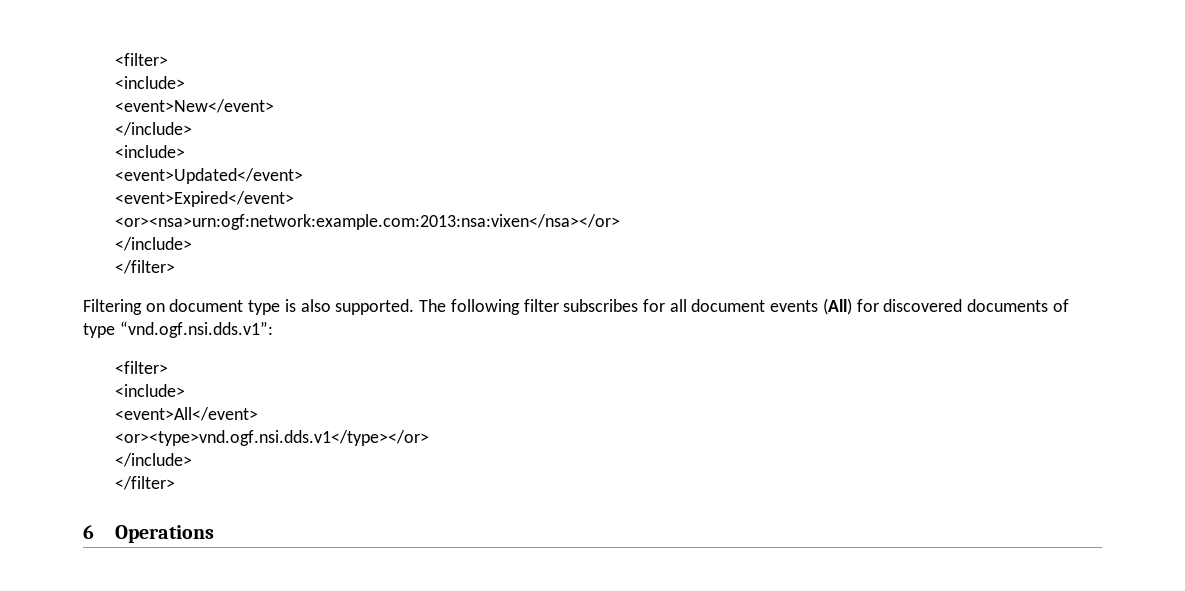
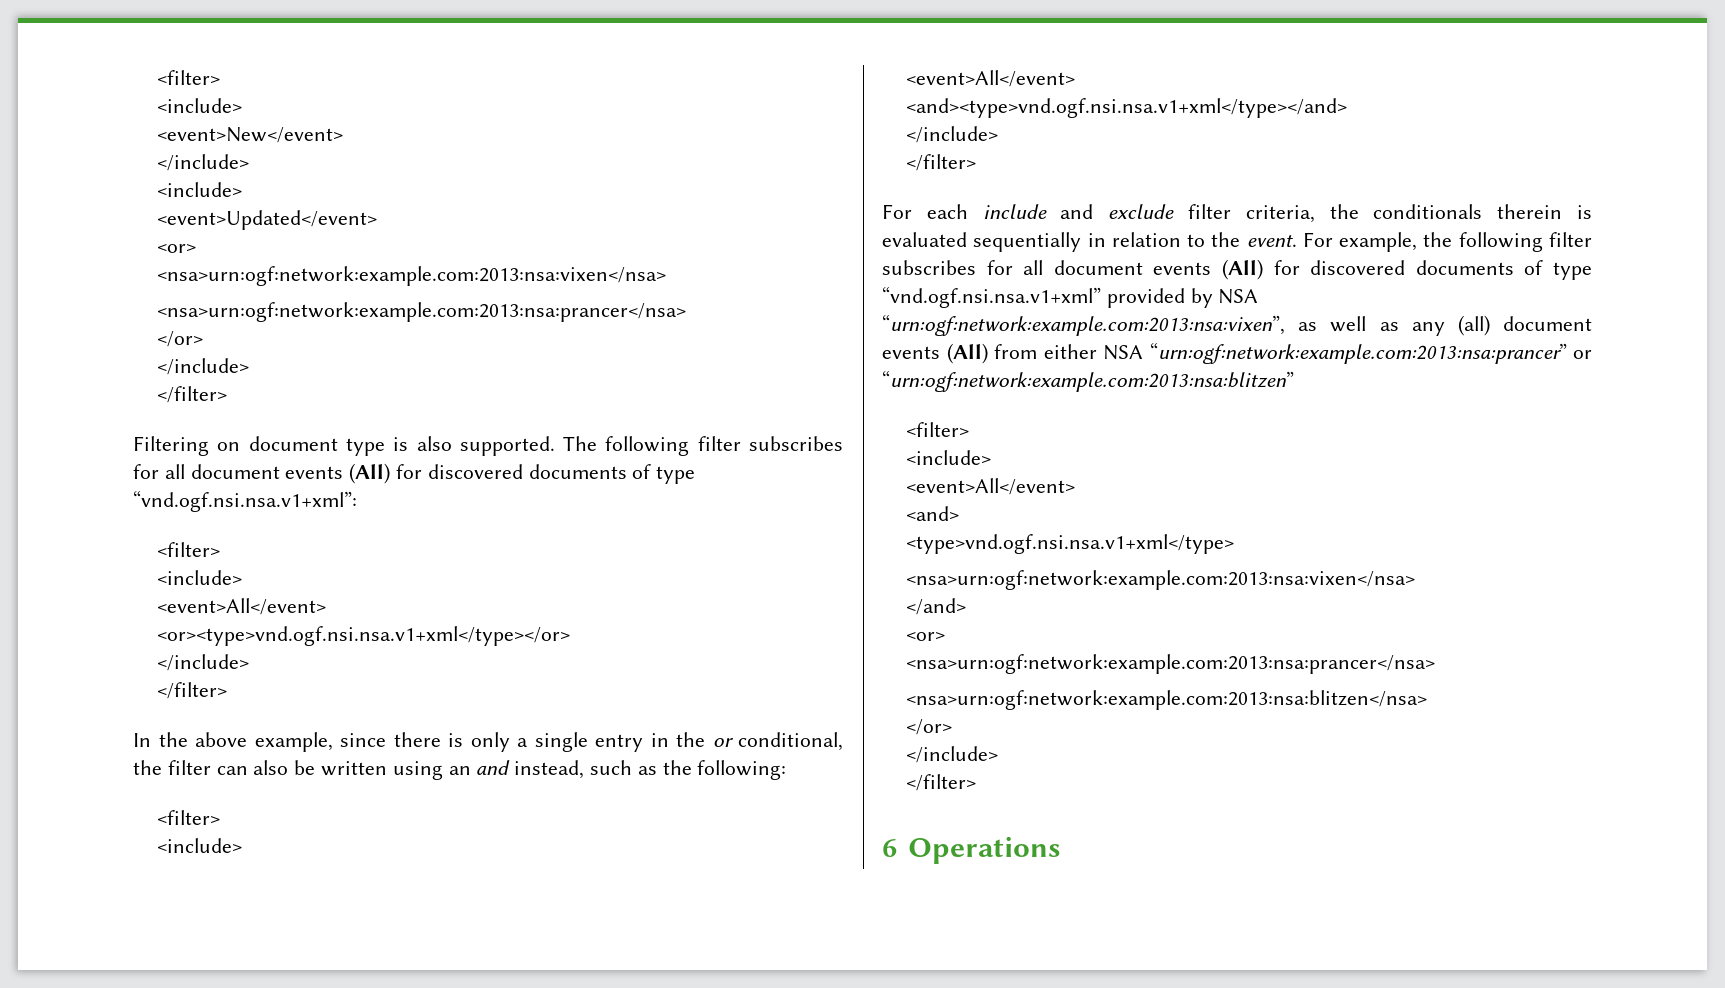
[114,191,294,207] [114,214,620,230] <event>Expired</event> // <or><nsa>urn:ogf:network:example.com:2013:nsa:vixen</nsa></or> -> [157,244,197,253] [157,266,667,286] [157,302,687,322] [157,331,204,347] <or> // <nsa>urn:ogf:network:example.com:2013:nsa:vixen</nsa> // <nsa>urn:ogf:network:example.com:2013:nsa:prancer</nsa> // </or>
[119,321,273,338] [114,361,168,374] [114,384,185,397] [114,407,258,421] [114,430,429,446] “vnd.ogf.nsi.dds.v1”: // <filter> // <include> // <event>All</event> // <or><type>vnd.ogf.nsi.dds.v1</type></or> -> [133,490,357,512] [157,542,221,557] [157,570,243,585] [157,598,327,615] [157,626,571,646] [157,654,250,671] [157,682,228,699] [133,732,843,752] [133,760,787,780] [157,810,221,825] [157,838,243,853] [906,70,1076,87] [906,98,1348,118] [906,126,999,143] [906,154,977,171] [882,204,1592,223] [882,232,1592,252] [882,259,1592,280] [882,286,1259,308] [882,314,1592,336] [882,342,1592,364] [882,370,1294,392] [906,422,970,437] [906,450,992,465] [906,478,1076,495] [906,506,960,521] [906,534,1235,554] [906,570,1416,590] [906,598,967,615] [906,632,946,641] [906,654,1436,674] [906,690,1428,710] [906,719,953,735] “vnd.ogf.nsi.nsa.v1+xml”: // <filter> // <include> // <event>All</event> // <or><type>vnd.ogf.nsi.nsa.v1+xml</type></or> // </include> // </filter> // In the above example, since there is only a single entry in the or conditional, the filter can also be written using an and instead, such as the following: // <filter> // <include> // <event>All</event> // <and><type>vnd.ogf.nsi.nsa.v1+xml</type></and> // </include> // </filter> // For each include and exclude filter criteria, the conditionals therein is evaluated sequentially in relation to the event. For example, the following filter subscribes for all document events (All) for discovered documents of type “vnd.ogf.nsi.nsa.v1+xml” provided by NSA “urn:ogf:network:example.com:2013:nsa:vixen”, as well as any (all) document events (All) from either NSA “urn:ogf:network:example.com:2013:nsa:prancer” or “urn:ogf:network:example.com:2013:nsa:blitzen” // <filter> // <include> // <event>All</event> // <and> // <type>vnd.ogf.nsi.nsa.v1+xml</type> // <nsa>urn:ogf:network:example.com:2013:nsa:vixen</nsa> // </and> // <or> // <nsa>urn:ogf:network:example.com:2013:nsa:prancer</nsa> // <nsa>urn:ogf:network:example.com:2013:nsa:blitzen</nsa> // </or>

